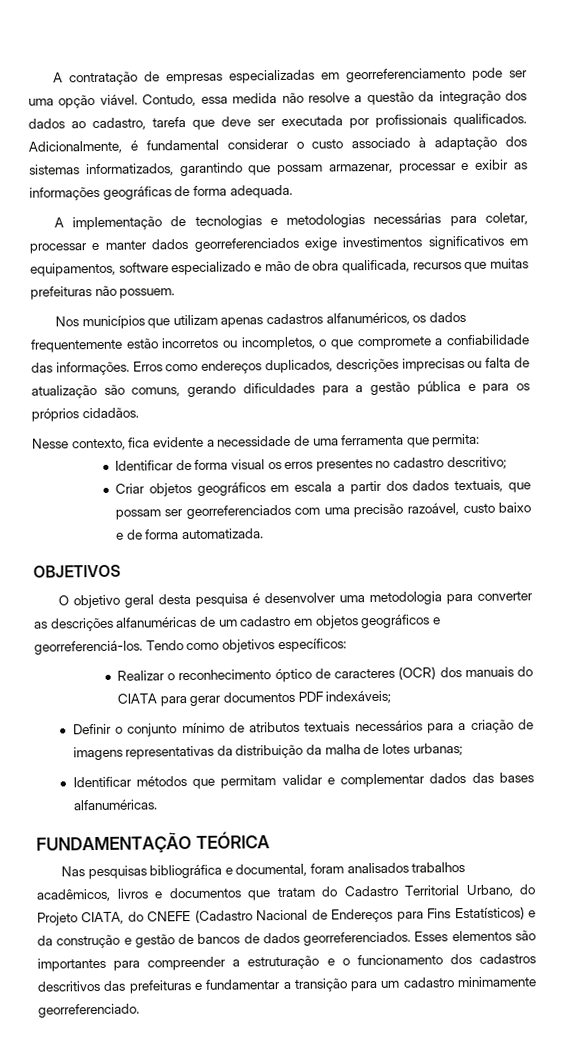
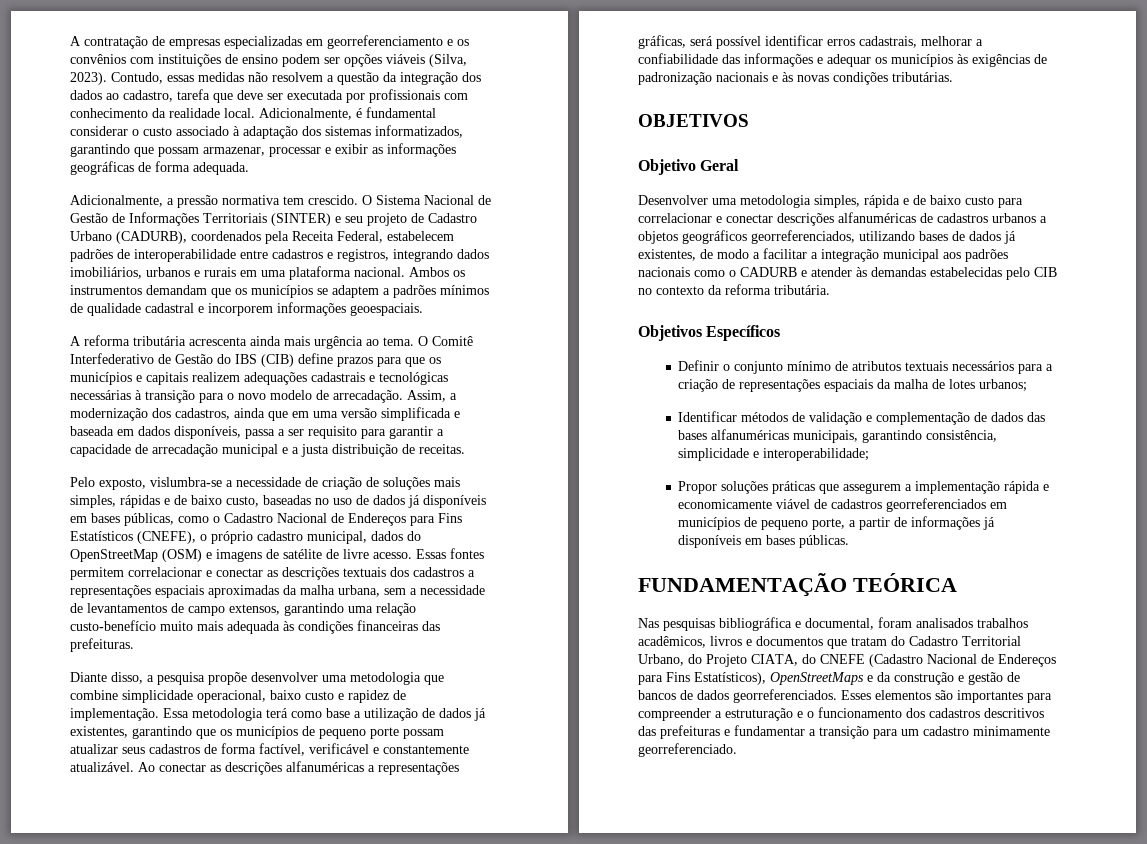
[471,67,529,81] [28,92,350,109] pode ser uma opção viável. Contudo, essa medida não resolve -> [447,39,469,46] [70,54,467,67] [70,72,323,85] e os convênios com instituições de ensino podem ser opções viáveis (Silva, 2023). Contudo, essas medidas não resolvem
[453,113,527,128] qualificados. -> [444,93,468,100] [70,108,255,118] com conhecimento da realidade local.
[53,212,529,231] [29,235,528,254] [30,258,529,277] [30,285,176,300] [54,311,467,330] [30,334,530,353] [31,357,530,376] [31,381,531,399] [31,407,139,422] [32,433,481,451] [114,456,507,472] [114,479,532,497] [114,502,531,520] [115,528,264,540] [33,564,121,578] [57,591,533,609] [34,614,441,632] [34,638,347,655] [116,666,533,683] [116,690,392,707] A implementação de tecnologias e metodologias necessárias para coletar, processar e manter dados georreferenciados exige investimentos significativos em equipamentos, software especializado e mão de obra qualificada, recursos que muitas prefeituras não possuem. // Nos municípios que utilizam apenas cadastros alfanuméricos, os dados frequentemente estão incorretos ou incompletos, o que compromete a confiabilidade das informações. Erros como endereços duplicados, descrições imprecisas ou falta de atualização são comuns, gerando dificuldades para a gestão pública e para os próprios cidadãos. // Nesse contexto, fica evidente a necessidade de uma ferramenta que permita: // Identificar de forma visual os erros presentes no cadastro descritivo; // Criar objetos geográficos em escala a partir dos dados textuais, que possam ser georreferenciados com uma precisão razoável, custo baixo e de forma automatizada. // OBJETIVOS // O objetivo geral desta pesquisa é desenvolver uma metodologia para converter as descrições alfanuméricas de um cadastro em objetos geográficos e georreferenciá-los. Tendo como objetivos específicos: // Realizar o reconhecimento óptico de caracteres (OCR) dos manuais do CIATA para gerar documentos PDF indexáveis; -> [70,195,491,208] [70,212,477,226] [70,231,454,244] [70,249,489,262] [70,266,465,280] [70,285,489,298] [70,302,423,316] [70,335,473,349] [70,353,441,367] [70,372,448,385] [70,390,457,403] [70,407,460,421] [70,426,444,439] [70,444,465,457] [70,477,460,490] [70,495,486,508] [70,513,462,526] [70,531,421,544] [70,548,484,562] [70,567,475,580] [70,585,485,598] [70,603,416,616] [70,620,440,634] [70,638,134,652] [70,672,444,685] [70,690,406,703] [70,708,486,721] [70,726,444,739] [70,743,469,756] [70,761,459,775] [638,35,983,49] [638,53,1047,67] [638,72,953,85] [638,114,749,127] [638,159,740,175] [638,195,1023,208] [638,212,1047,226] [638,230,1016,244] [638,248,1008,262] [638,267,1057,280] [638,284,830,295] [638,325,781,341] Adicionalmente, a pressão normativa tem crescido. O Sistema Nacional de Gestão de Informações Territoriais (SINTER) e seu projeto de Cadastro Urbano (CADURB), coordenados pela Receita Federal, estabelecem padrões de interoperabilidade entre cadastros e registros, integrando dados imobiliários, urbanos e rurais em uma plataforma nacional. Ambos os instrumentos demandam que os municípios se adaptem a padrões mínimos de qualidade cadastral e incorporem informações geoespaciais. // A reforma tributária acrescenta ainda mais urgência ao tema. O Comitê Interfederativo de Gestão do IBS (CIB) define prazos para que os municípios e capitais realizem adequações cadastrais e tecnológicas necessárias à transição para o novo modelo de arrecadação. Assim, a modernização dos cadastros, ainda que em uma versão simplificada e baseada em dados disponíveis, passa a ser requisito para garantir a capacidade de arrecadação municipal e a justa distribuição de receitas. // Pelo exposto, vislumbra-se a necessidade de criação de soluções mais simples, rápidas e de baixo custo, baseadas no uso de dados já disponíveis em bases públicas, como o Cadastro Nacional de Endereços para Fins Estatísticos (CNEFE), o próprio cadastro municipal, dados do OpenStreetMap (OSM) e imagens de satélite de livre acesso. Essas fontes permitem correlacionar e conectar as descrições textuais dos cadastros a representações espaciais aproximadas da malha urbana, sem a necessidade de levantamentos de campo extensos, garantindo uma relação custo-benefício muito mais adequada às condições financeiras das prefeituras. // Diante disso, a pesquisa propõe desenvolver uma metodologia que combine simplicidade operacional, baixo custo e rapidez de implementação. Essa metodologia terá como base a utilização de dados já existentes, garantindo que os municípios de pequeno porte possam atualizar seus cadastros de forma factível, verificável e constantemente atualizável. Ao conectar as descrições alfanuméricas a representações gráficas, será possível identificar erros cadastrais, melhorar a confiabilidade das informações e adequar os municípios às exigências de padronização nacionais e às novas condições tributárias. // OBJETIVOS // Objetivo Geral // Desenvolver uma metodologia simples, rápida e de baixo custo para correlacionar e conectar descrições alfanuméricas de cadastros urbanos a objetos geográficos georreferenciados, utilizando bases de dados já existentes, de modo a facilitar a integração municipal aos padrões nacionais como o CADURB e atender às demandas estabelecidas pelo CIB no contexto da reforma tributária. // Objetivos Específicos
[72,744,304,761] imagens representativas da distribuição -> [739,379,874,392] representações espaciais
[412,743,463,756] urbanas; -> [979,379,1028,392] urbanos;
[192,772,535,789] [72,799,158,811] que permitam validar e complementar dados das bases alfanuméricas. -> [792,412,1046,425] [678,429,998,443] [678,448,870,461] [678,481,1050,494] [678,498,1008,512] [678,516,996,530] [678,535,850,548] de validação e complementação de dados das bases alfanuméricas municipais, garantindo consistência, simplicidade e interoperabilidade; // Propor soluções práticas que assegurem a implementação rápida e economicamente viável de cadastros georreferenciados em municípios de pequeno porte, a partir de informações já disponíveis em bases públicas.
[454,906,525,921] Estatísticos) -> [694,672,864,685] Estatísticos), OpenStreetMaps

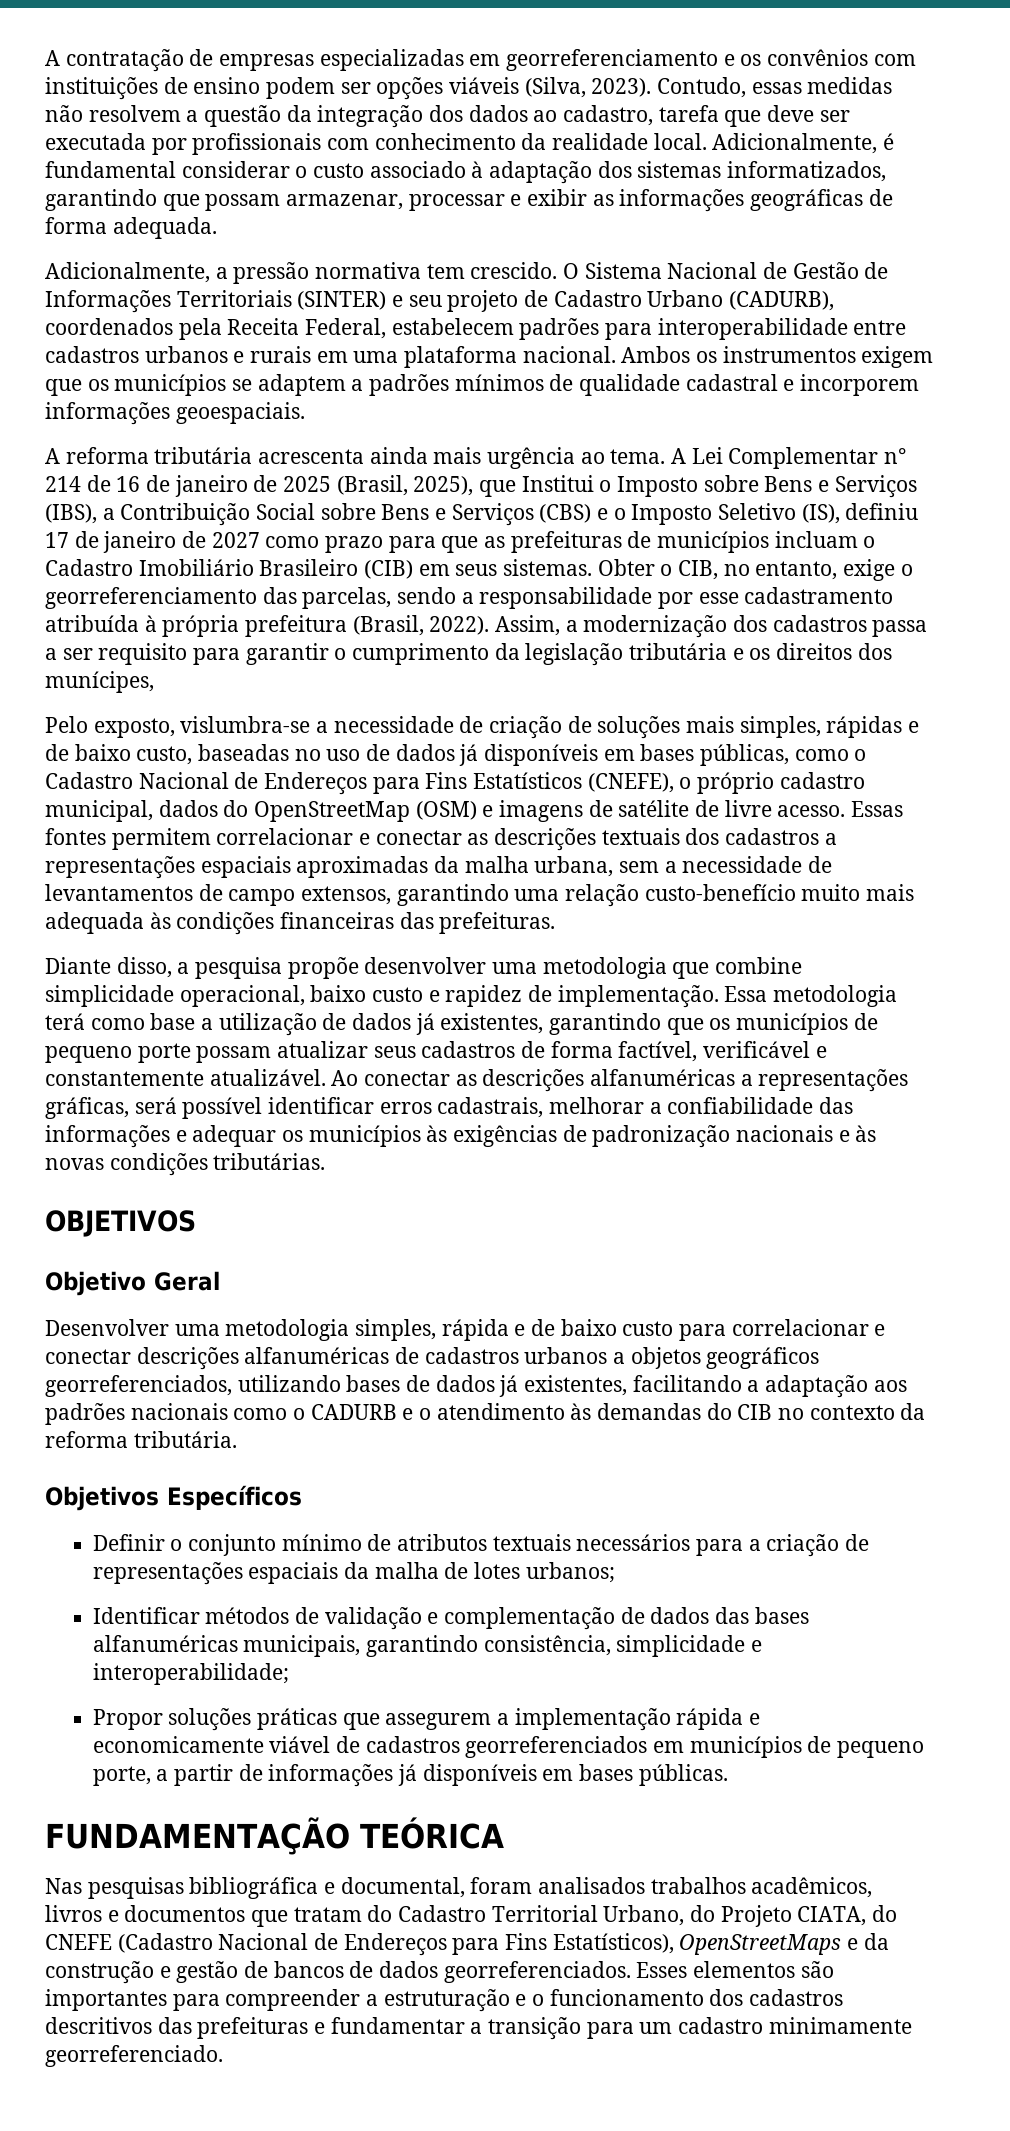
[117,249,130,259] de -> [605,323,653,340] para
[327,249,489,262] [70,267,142,279] e registros, integrando dados imobiliários, -> (139, 354) none
[146,285,207,295] demandam -> [861,346,934,368] exigem
[418,336,473,346] [70,353,441,367] [70,372,448,385] [70,390,457,403] [70,407,460,421] [70,426,241,439] O Comitê Interfederativo de Gestão do IBS (CIB) define prazos para que os municípios e capitais realizem adequações cadastrais e tecnológicas necessárias à transição para o novo modelo de arrecadação. Assim, a modernização dos cadastros, ainda que em uma versão simplificada e baseada em dados disponíveis, -> [671,447,907,469] [45,475,917,498] [45,503,919,526] [45,531,876,553] [45,559,913,581] [45,587,894,609] [45,615,867,638] A Lei Complementar n° 214 de 16 de janeiro de 2025 (Brasil, 2025), que Institui o Imposto sobre Bens e Serviços (IBS), a Contribuição Social sobre Bens e Serviços (CBS) e o Imposto Seletivo (IS), definiu 17 de janeiro de 2027 como prazo para que as prefeituras de municípios incluam o Cadastro Imobiliário Brasileiro (CIB) em seus sistemas. Obter o CIB, no entanto, exige o georreferenciamento das parcelas, sendo a responsabilidade por esse cadastramento atribuída à própria prefeitura (Brasil, 2022). Assim, a modernização dos cadastros
[437,429,444,436] [70,444,465,457] a capacidade de arrecadação municipal e a justa distribuição de receitas. -> [334,643,892,666] [45,671,154,693] o cumprimento da legislação tributária e os direitos dos munícipes,
[700,248,939,262] de modo a facilitar a integração municipal -> [632,1375,869,1398] facilitando a adaptação
[811,267,1030,280] atender às demandas estabelecidas pelo -> [419,1403,732,1420] o atendimento às demandas do

